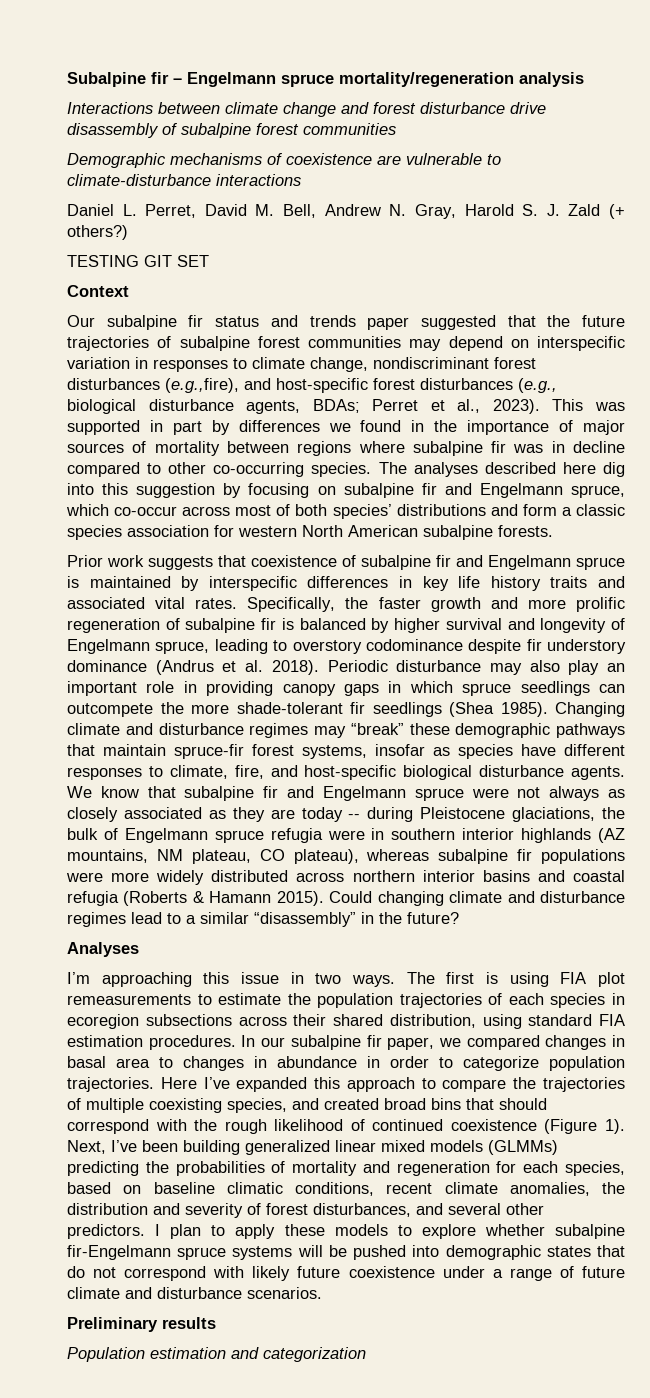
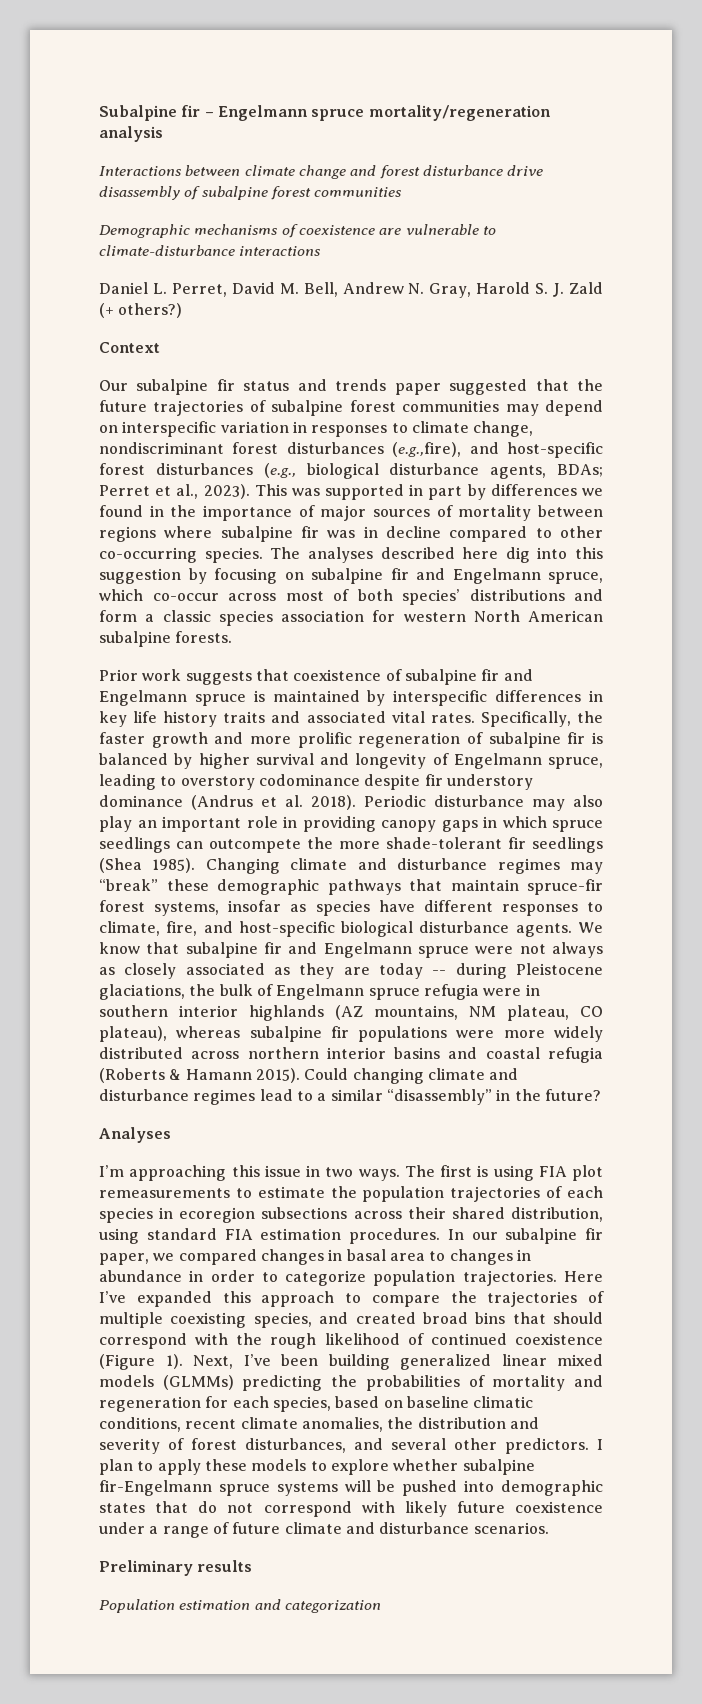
[67,255,209,267] // TESTING GIT SET -> (183, 310) none

